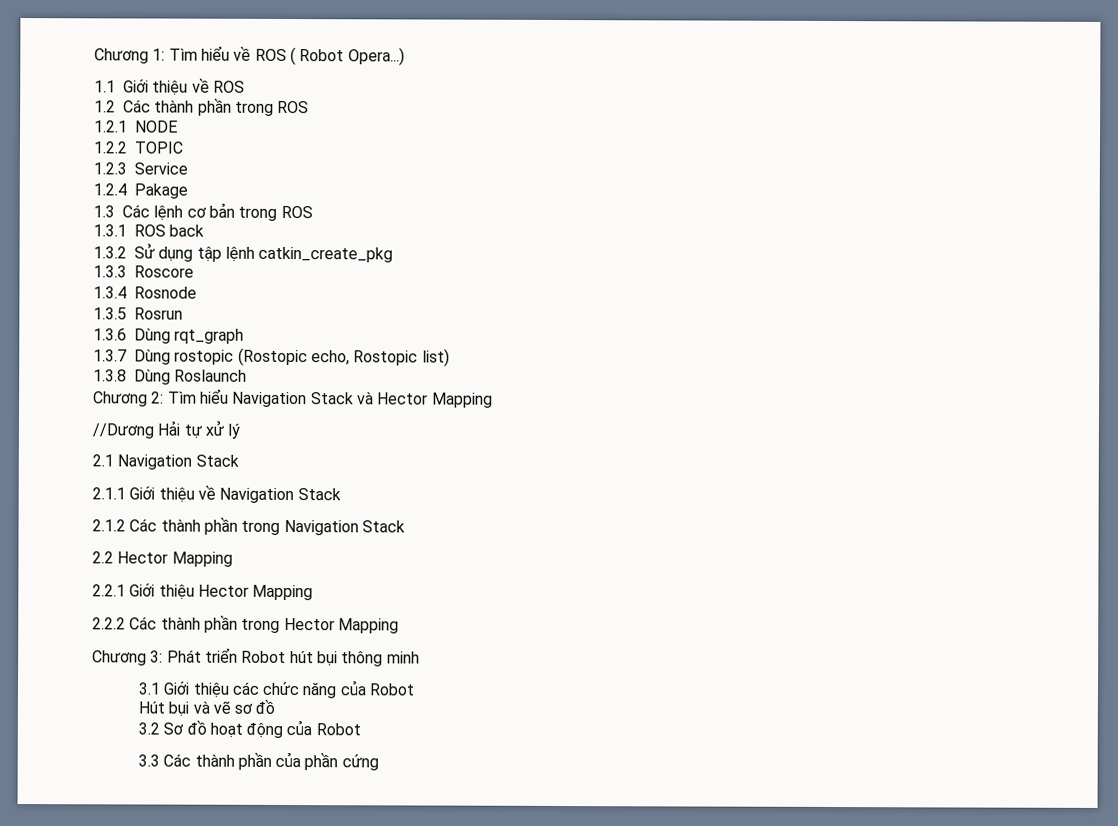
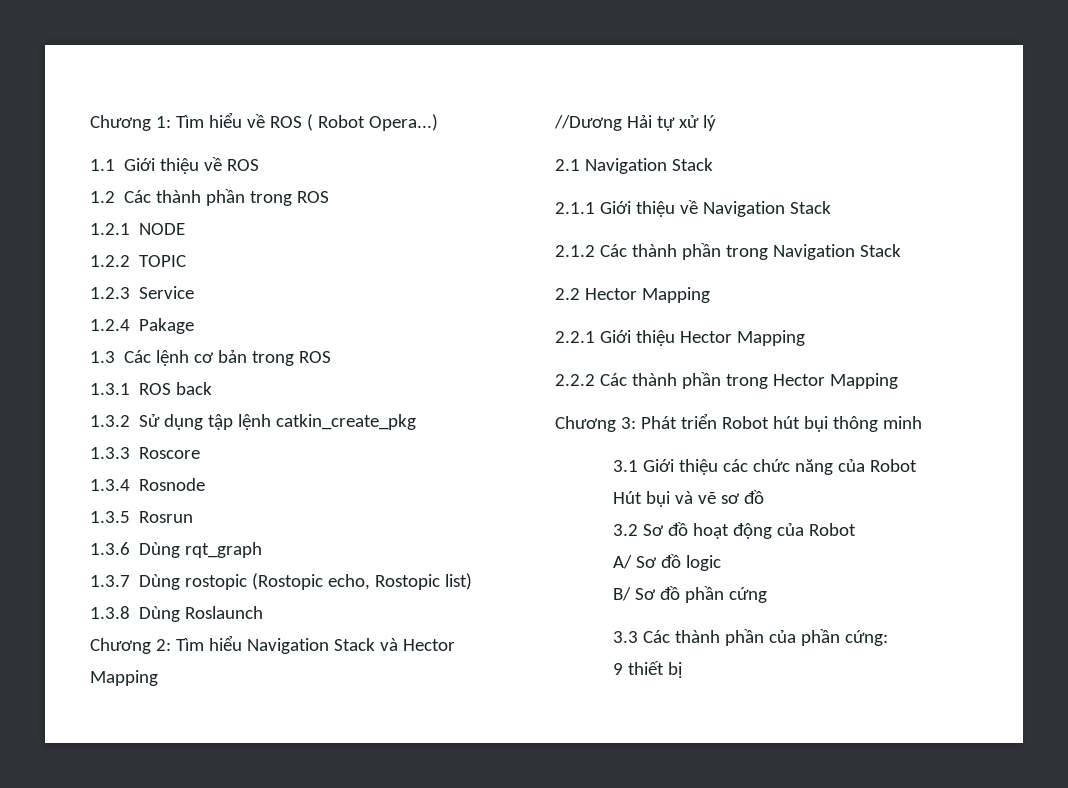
(361, 729) none -> [613,554,722,571] [613,586,768,603] // A/ Sơ đồ logic // B/ Sơ đồ phần cứng
[341,754,379,771] cứng -> [845,630,889,646] [613,661,683,678] cứng: // 9 thiết bị

